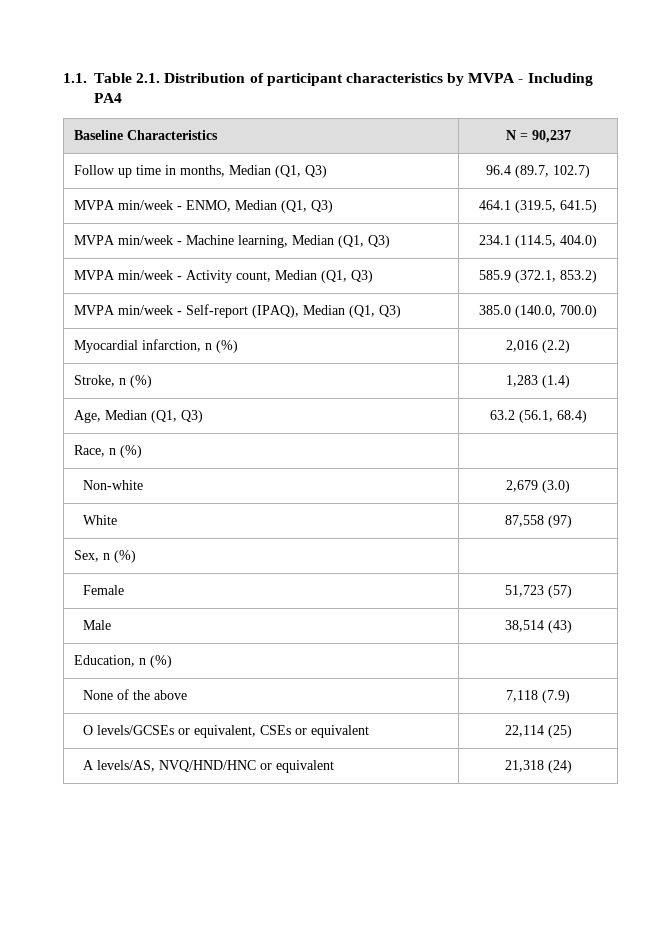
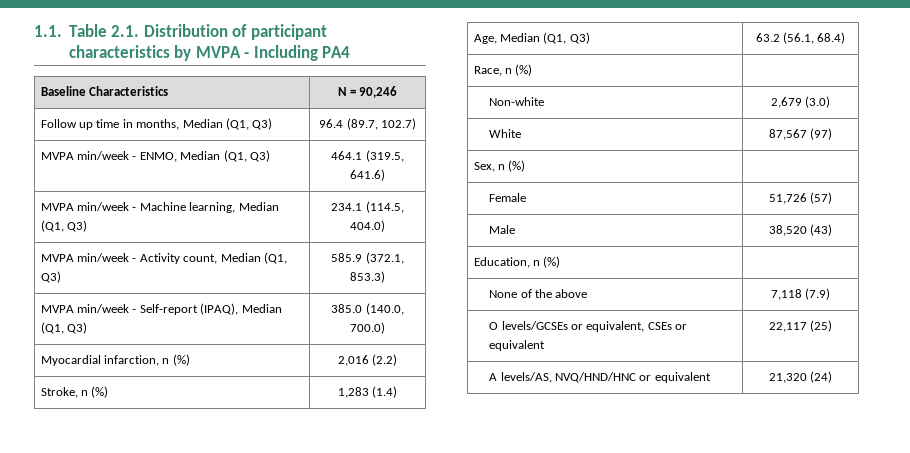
[531,130,571,143] 90,237 -> [359,86,398,98] 90,246
[560,200,597,213] 641.5) -> [350,169,385,181] 641.6)
[560,270,597,283] 853.2) -> [350,271,385,283] 853.3)
[504,515,544,527] 87,558 -> [768,129,807,140] 87,567
[504,585,544,597] 51,723 -> [768,193,807,204] 51,726
[504,620,544,632] 38,514 -> [768,225,807,236] 38,520
[504,725,544,737] 22,114 -> [768,322,807,332] 22,117
[504,760,544,772] 21,318 -> [768,373,807,383] 21,320

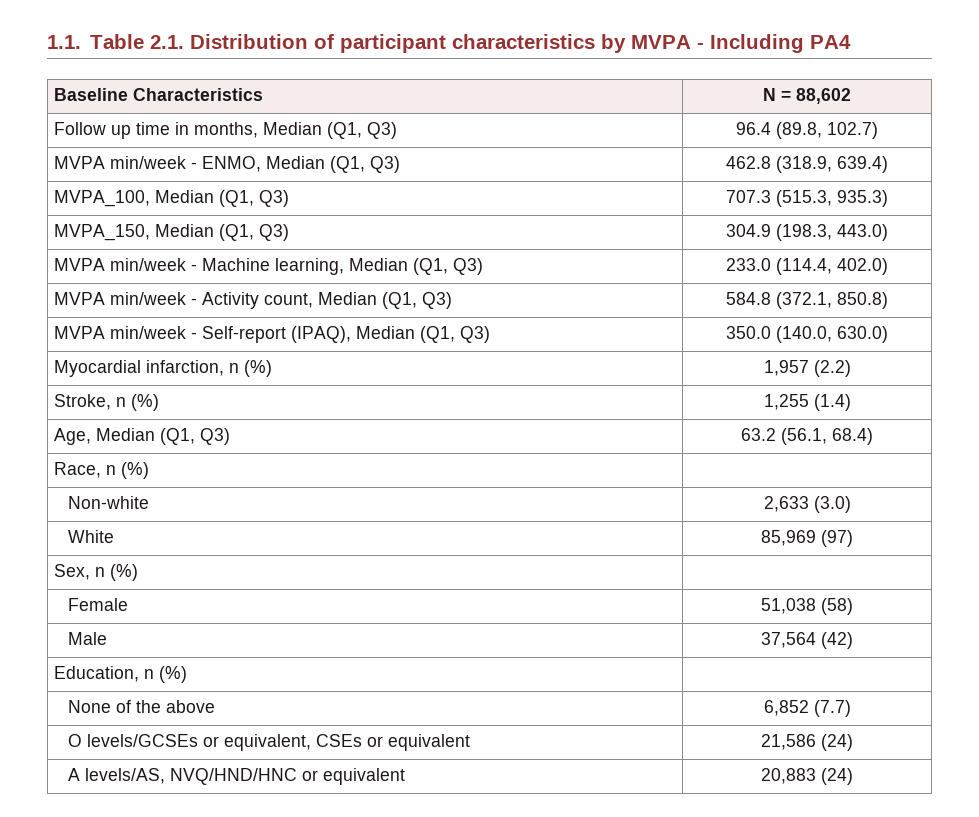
[359,86,398,98] 90,246 -> [796,88,851,104] 88,602
[346,118,378,130] (89.7, -> [776,122,822,139] (89.8,
[331,150,404,162] [350,169,385,181] 464.1 (319.5, 641.6) -> [726,156,888,173] [54,190,290,207] [726,190,888,207] [54,224,290,241] [726,224,888,241] 462.8 (318.9, 639.4) // MVPA_100, Median (Q1, Q3) | 707.3 (515.3, 935.3) // MVPA_150, Median (Q1, Q3) | 304.9 (198.3, 443.0)
[331,201,404,213] [350,220,385,232] 234.1 (114.5, 404.0) -> [726,258,888,275] 233.0 (114.4, 402.0)
[331,252,404,264] [350,271,385,283] 585.9 (372.1, 853.3) -> [726,292,888,309] 584.8 (372.1, 850.8)
[331,303,404,315] [350,322,385,334] 385.0 (140.0, 700.0) -> [726,326,888,343] 350.0 (140.0, 630.0)
[337,355,369,366] 2,016 -> [763,360,809,376] 1,957
[337,387,369,398] 1,283 -> [763,394,809,410] 1,255
[770,97,802,108] 2,679 -> [763,496,809,512] 2,633
[768,129,807,140] 87,567 -> [761,530,816,546] 85,969
[768,192,833,204] 51,726 (57) -> [761,598,853,615] 51,038 (58)
[768,224,833,236] 38,520 (43) -> [761,632,853,649] 37,564 (42)
[770,288,831,300] 7,118 (7.9) -> [763,700,851,717] 6,852 (7.7)
[768,320,833,332] 22,117 (25) -> [761,734,853,751] 21,586 (24)
[768,373,807,383] 21,320 -> [761,768,816,784] 20,883

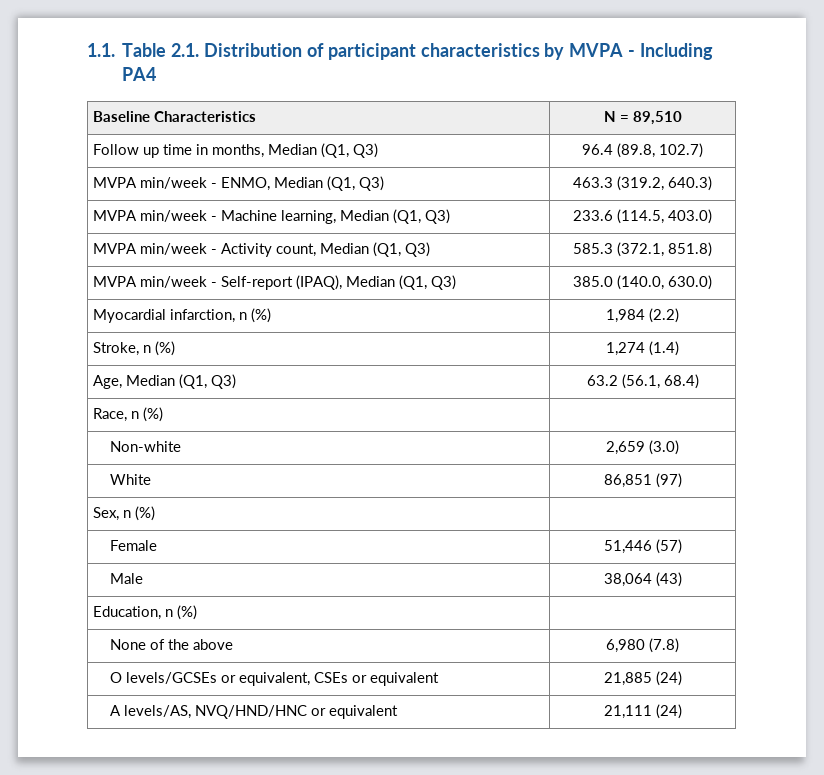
[796,88,851,104] 88,602 -> [632,111,682,125] 89,510
[726,156,888,173] [54,190,290,207] [726,190,888,207] [54,224,290,241] [726,224,888,241] 462.8 (318.9, 639.4) // MVPA_100, Median (Q1, Q3) | 707.3 (515.3, 935.3) // MVPA_150, Median (Q1, Q3) | 304.9 (198.3, 443.0) -> [573,176,712,191] 463.3 (319.2, 640.3)
[726,258,888,275] 233.0 (114.4, 402.0) -> [573,209,712,224] 233.6 (114.5, 403.0)
[726,292,888,309] 584.8 (372.1, 850.8) -> [573,242,712,257] 585.3 (372.1, 851.8)
[726,326,771,339] 350.0 -> [573,276,613,287] 385.0
[763,360,809,376] 1,957 -> [606,309,645,323] 1,984
[763,394,809,410] 1,255 -> [606,342,645,356] 1,274
[763,496,809,512] 2,633 -> [606,441,645,455] 2,659
[761,530,816,546] 85,969 -> [603,474,652,488] 86,851
[761,598,853,615] 51,038 (58) -> [603,539,682,554] 51,446 (57)
[761,632,853,649] 37,564 (42) -> [603,572,682,587] 38,064 (43)
[763,700,851,717] 6,852 (7.7) -> [606,638,679,653] 6,980 (7.8)
[761,734,816,750] 21,586 -> [603,672,652,686] 21,885
[761,768,816,784] 20,883 -> [603,705,652,719] 21,111

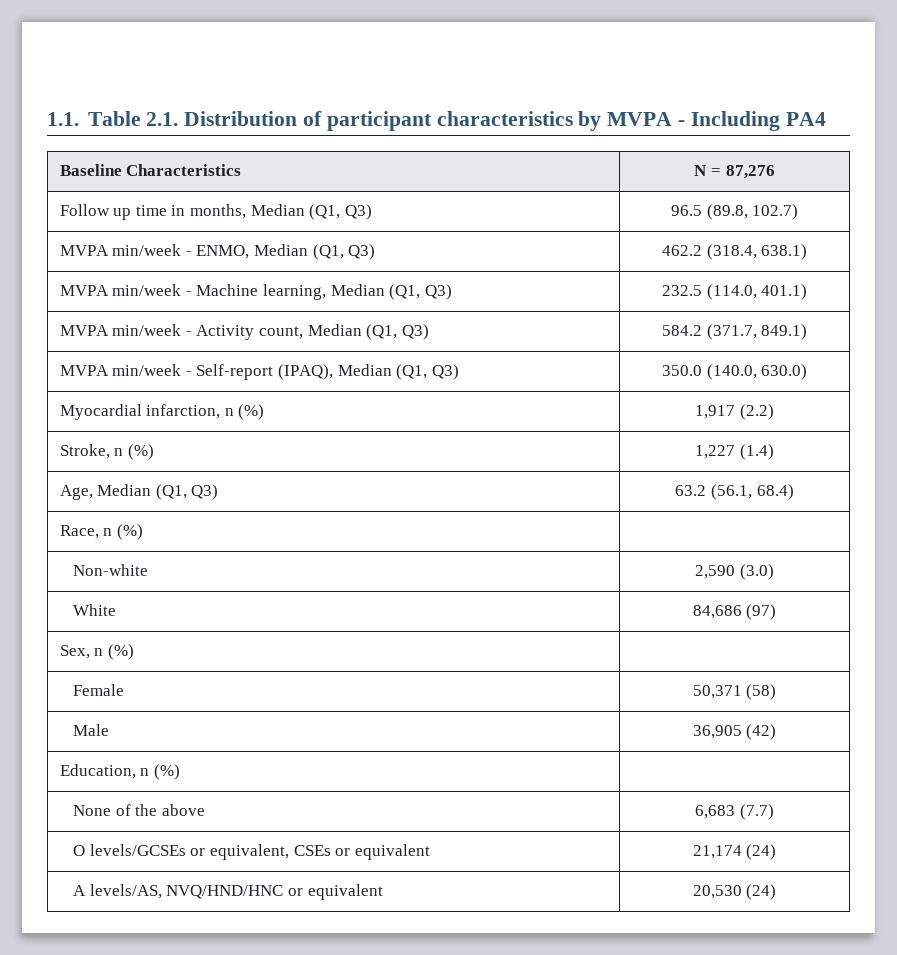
[632,111,682,125] 89,510 -> [725,165,775,179] 87,276
[582,144,613,155] 96.4 -> [670,205,702,216] 96.5
[573,176,712,191] 463.3 (319.2, 640.3) -> [661,244,808,260] 462.2 (318.4, 638.1)
[573,209,712,224] 233.6 (114.5, 403.0) -> [661,284,808,300] 232.5 (114.0, 401.1)
[573,242,712,257] 585.3 (372.1, 851.8) -> [661,324,808,340] 584.2 (371.7, 849.1)
[573,276,613,287] 385.0 -> [661,365,702,376] 350.0
[606,309,645,323] 1,984 -> [695,405,736,419] 1,917
[606,342,645,356] 1,274 -> [695,445,736,459] 1,227
[606,441,645,455] 2,659 -> [695,565,736,579] 2,590
[603,474,652,488] 86,851 -> [692,605,742,619] 84,686
[603,539,682,554] 51,446 (57) -> [692,684,777,700] 50,371 (58)
[603,572,682,587] 38,064 (43) -> [692,724,777,740] 36,905 (42)
[606,638,679,653] 6,980 (7.8) -> [695,804,774,820] 6,683 (7.7)
[603,672,652,686] 21,885 -> [692,845,742,859] 21,174
[603,705,652,719] 21,111 -> [692,885,742,899] 20,530

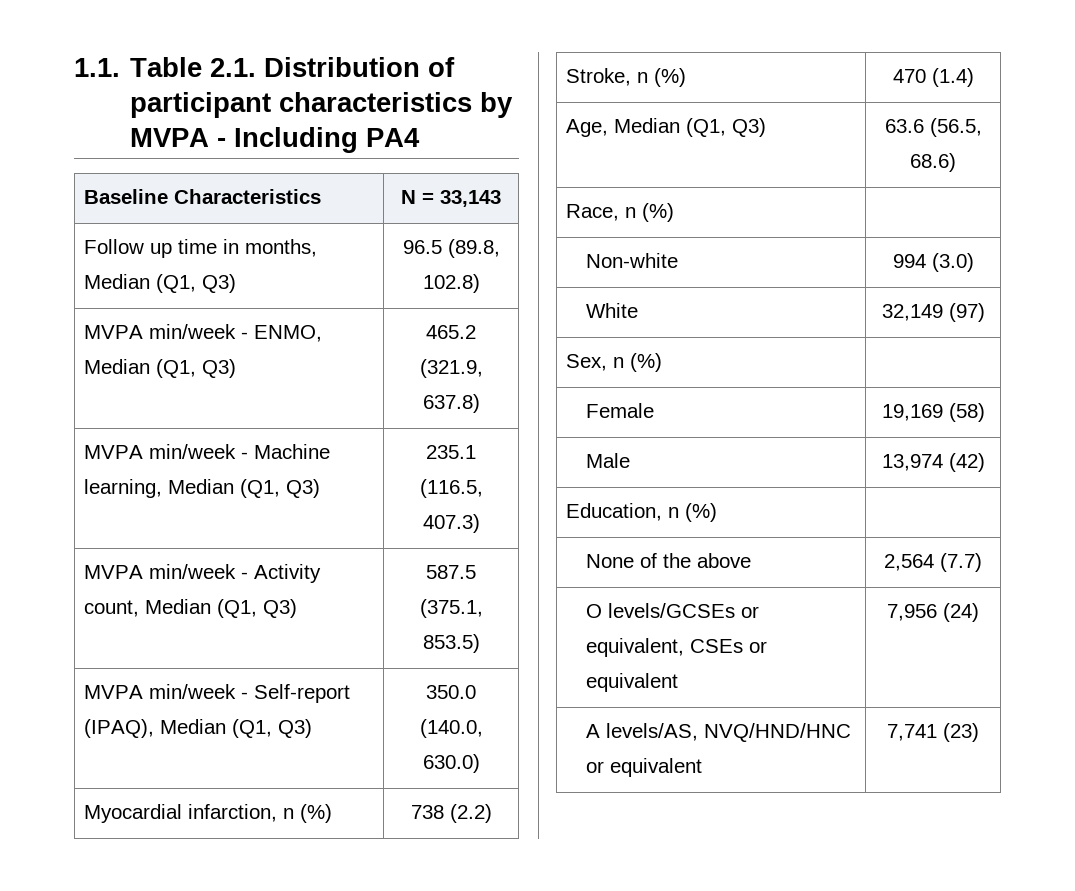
[725,165,775,179] 87,276 -> [440,190,501,207] 33,143
[752,204,799,220] 102.7) -> [422,274,480,293] 102.8)
[661,244,808,260] 462.2 (318.4, 638.1) -> [426,325,476,339] [419,359,483,378] [422,394,480,413] 465.2 (321.9, 637.8)
[661,284,808,300] 232.5 (114.0, 401.1) -> [426,445,476,459] [419,479,483,498] [422,514,480,533] 235.1 (116.5, 407.3)
[661,324,808,340] 584.2 (371.7, 849.1) -> [426,565,476,579] [419,599,483,618] [422,634,480,653] 587.5 (375.1, 853.5)
[695,405,736,419] 1,917 -> [410,805,444,819] 738
[695,445,736,459] 1,227 -> [892,69,926,83] 470
[675,484,794,500] 63.2 (56.1, 68.4) -> [884,118,982,137] [910,153,956,172] 63.6 (56.5, 68.6)
[695,565,736,579] 2,590 -> [892,254,926,268] 994
[692,605,742,619] 84,686 -> [881,304,943,321] 32,149
[692,685,742,699] 50,371 -> [881,404,943,421] 19,169
[692,725,742,739] 36,905 -> [881,454,943,471] 13,974
[695,805,736,819] 6,683 -> [884,554,934,571] 2,564
[692,845,742,859] 21,174 -> [887,604,937,621] 7,956
[692,884,777,900] 20,530 (24) -> [887,723,979,742] 7,741 (23)

